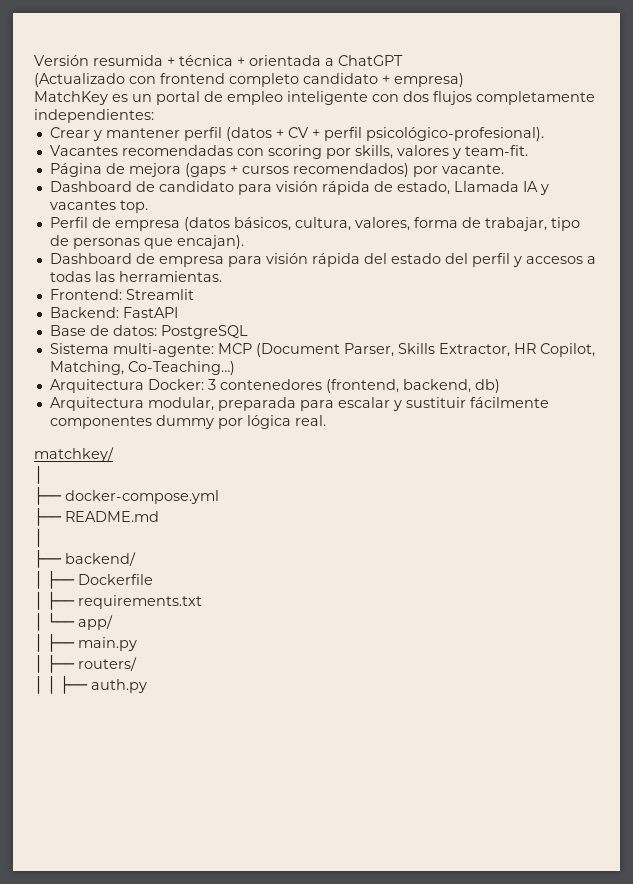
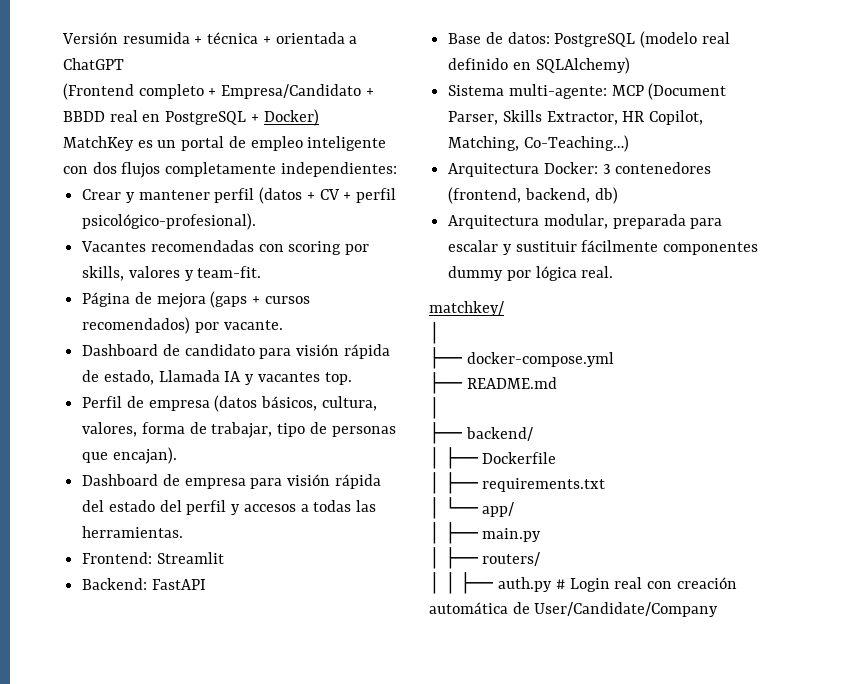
[34,73,464,87] (Actualizado con frontend completo candidato + empresa) -> [63,83,374,100] [63,109,319,126] (Frontend completo + Empresa/Candidato + BBDD real en PostgreSQL + Docker)
(248, 332) none -> [640,31,730,48] [448,57,630,74] (modelo real definido en SQLAlchemy)
(147, 686) none -> [555,577,737,592] [429,602,719,617] # Login real con creación automática de User/Candidate/Company

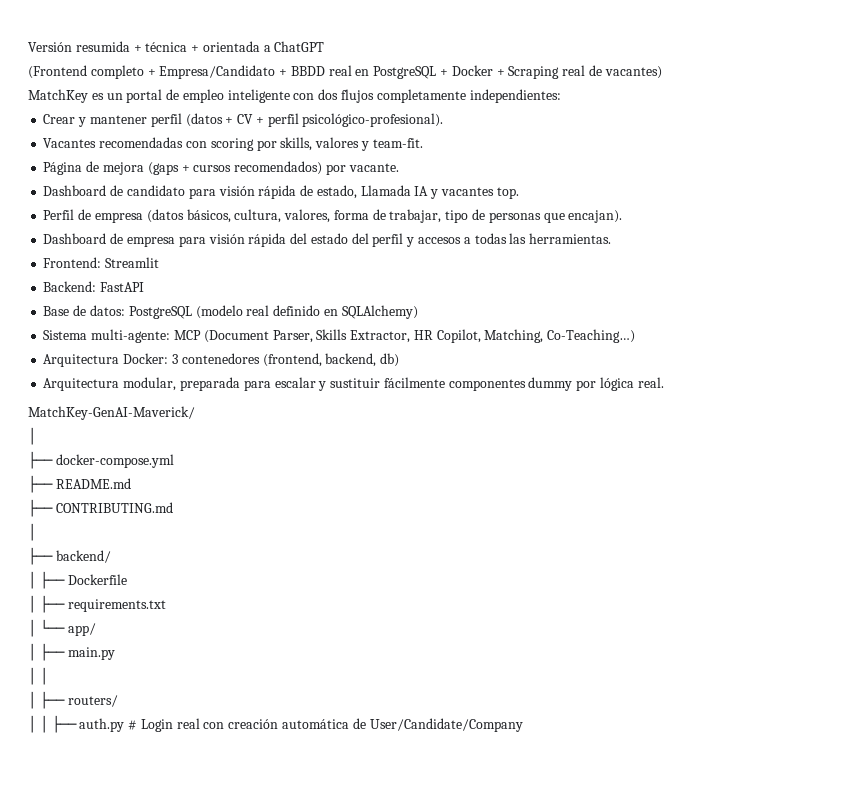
[263,109,319,126] Docker) -> [451,65,662,79] Docker + Scraping real de vacantes)
[429,301,504,316] matchkey/ -> [28,406,195,420] MatchKey-GenAI-Maverick/
(557, 383) none -> [28,499,173,517] // ├── CONTRIBUTING.md
(542, 535) none -> [28,667,48,685] // │ │

